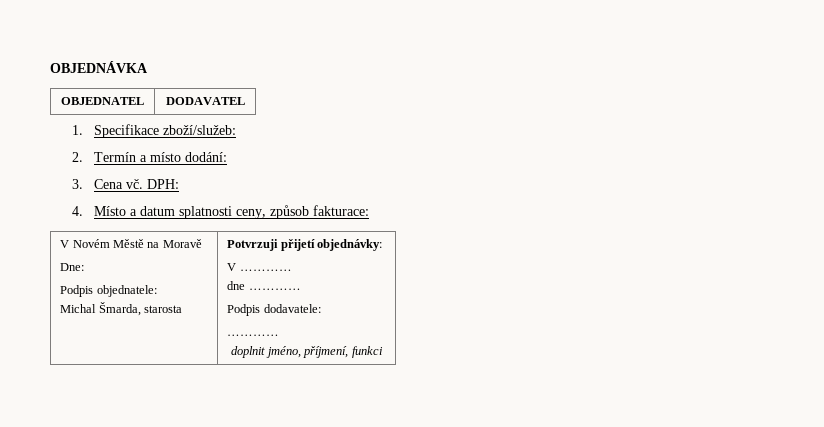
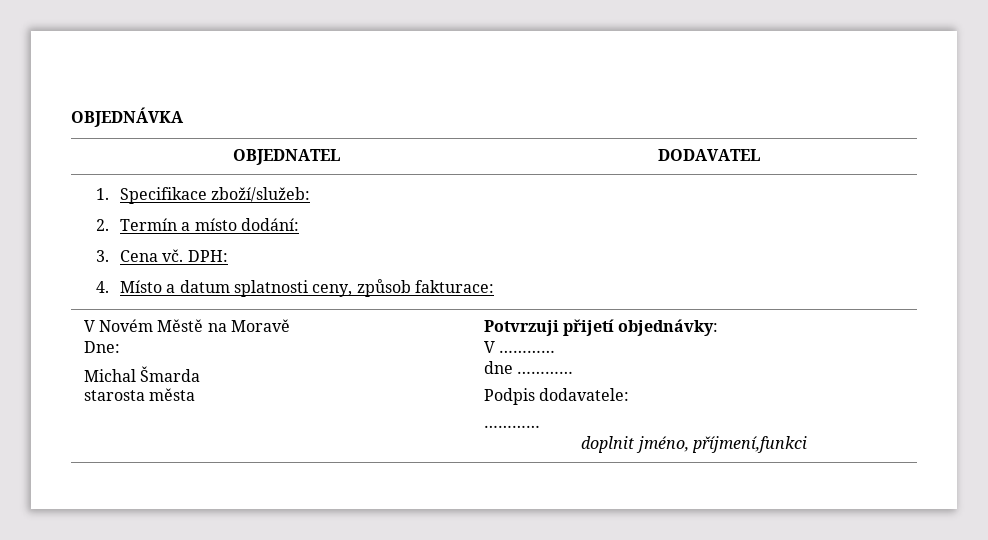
[60,285,157,297] [60,302,141,316] Podpis objednatele: // Michal Šmarda, -> [83,366,200,382] Michal Šmarda //
(183, 309) none -> [148,388,195,401] města
[303,346,383,358] příjmení, funkci -> [691,436,807,453] příjmení,funkci

